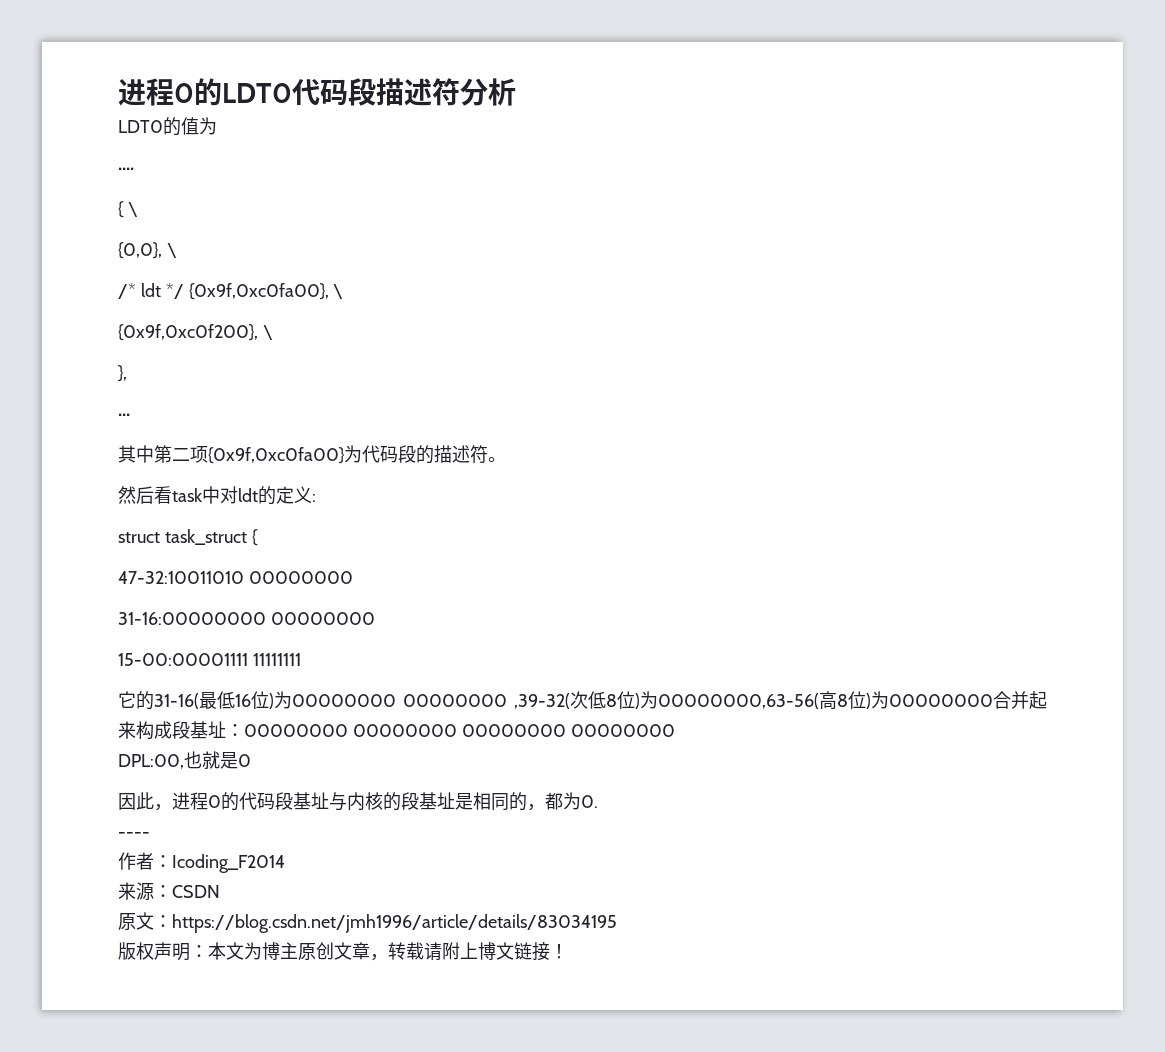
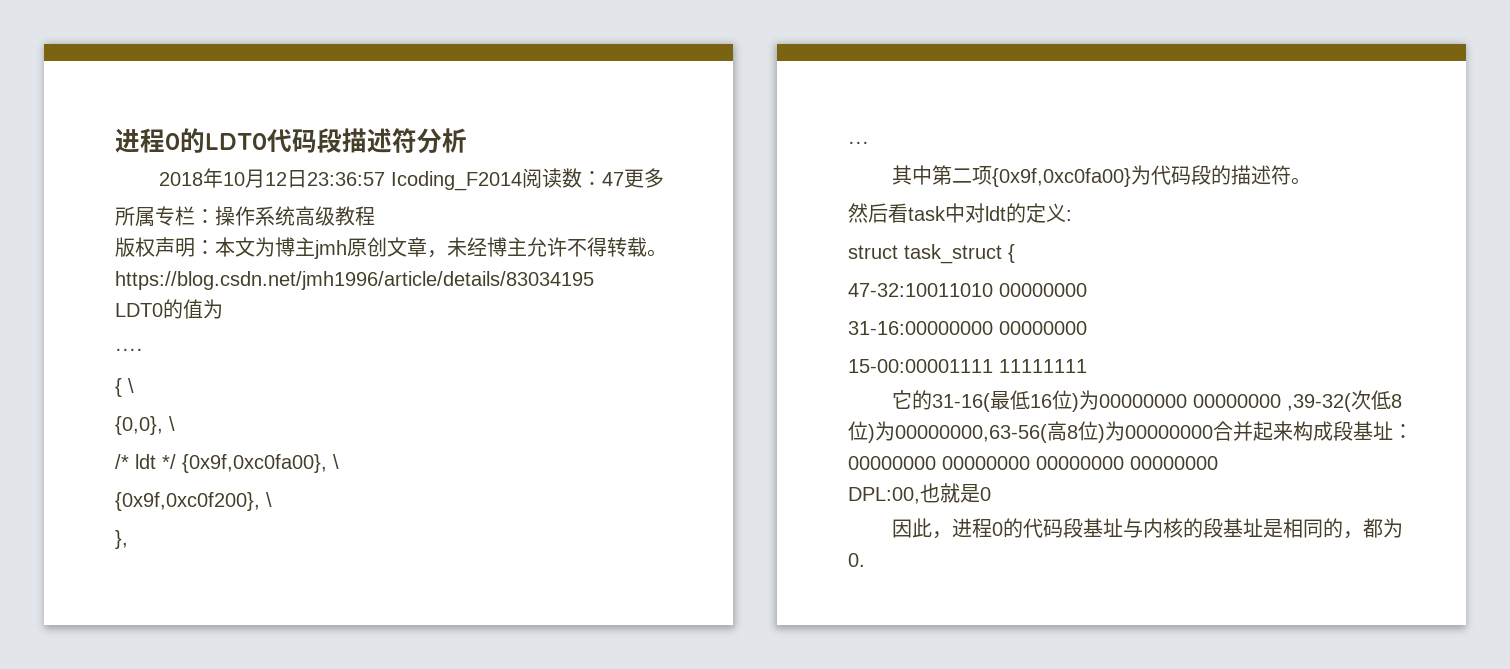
(516, 92) none -> [158,168,664,191] [115,206,375,227] [115,237,667,259] [115,271,594,290] // 2018年10月12日23:36:57 Icoding_F2014阅读数：47更多 // 所属专栏：操作系统高级教程 // 版权声明：本文为博主jmh原创文章，未经博主允许不得转载。https://blog.csdn.net/jmh1996/article/details/83034195
[118,832,150,838] [118,852,285,873] [118,882,220,901] [118,912,617,933] [118,942,568,961] // ---- // 作者：Icoding_F2014 // 来源：CSDN // 原文：https://blog.csdn.net/jmh1996/article/details/83034195 // 版权声明：本文为博主原创文章，转载请附上博文链接！ -> (865, 560) none

